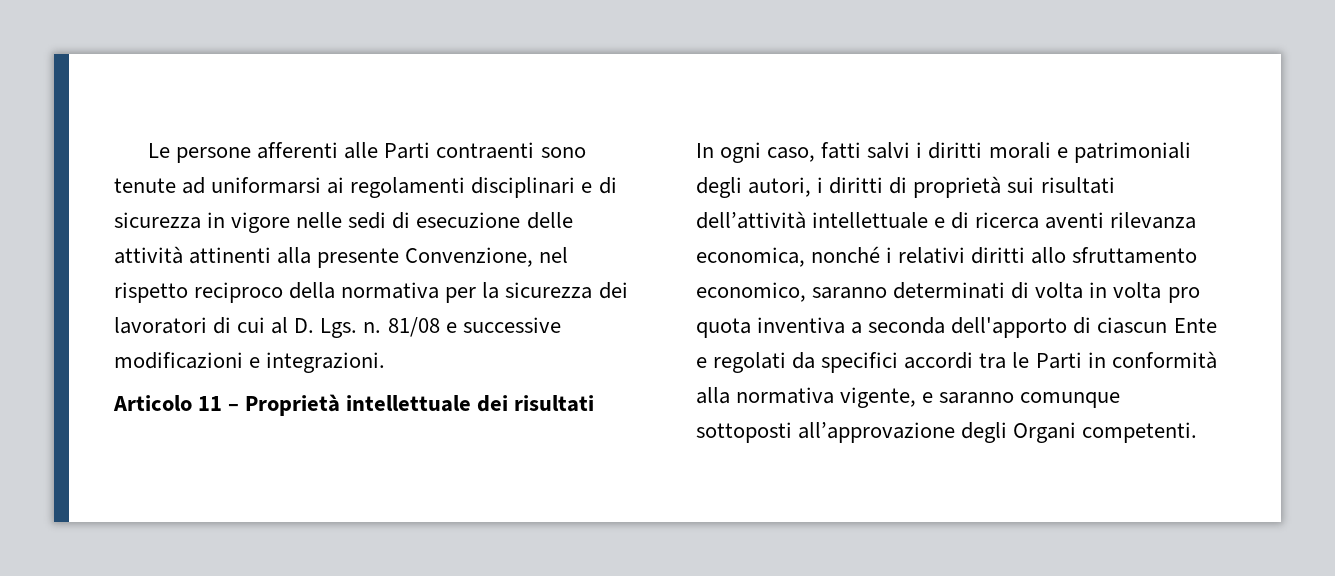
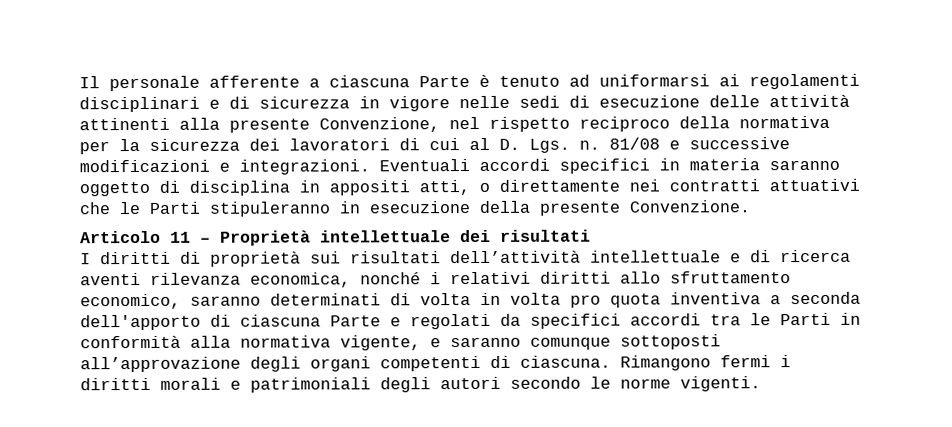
[148,142,586,163] [114,178,176,193] Le persone afferenti alle Parti contraenti sono tenute -> [79,74,560,92] Il personale afferente a ciascuna Parte è tenuto
(386, 362) none -> [379,158,840,174] [79,178,860,197] [79,200,750,217] Eventuali accordi specifici in materia saranno oggetto di disciplina in appositi atti, o direttamente nei contratti attuativi che le Parti stipuleranno in esecuzione della presente Convenzione.
[696,142,1191,163] [696,177,824,198] In ogni caso, fatti salvi i diritti morali e patrimoniali degli autori, i -> [80,253,91,265] I
[1097,317,1217,334] ciascun Ente -> [240,314,381,327] ciascuna Parte
[1013,422,1198,443] Organi competenti. -> [310,355,791,372] [80,376,761,393] organi competenti di ciascuna. Rimangono fermi i diritti morali e patrimoniali degli autori secondo le norme vigenti.

